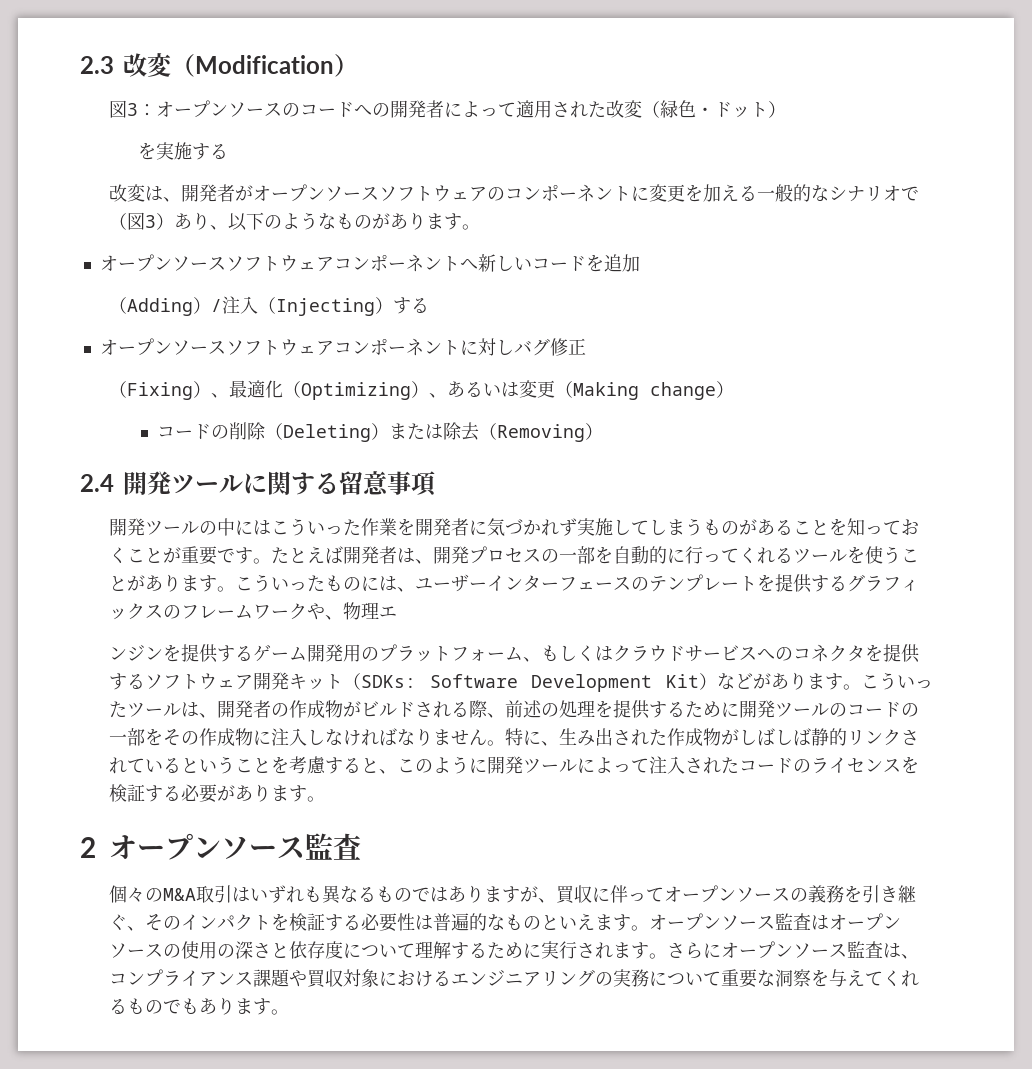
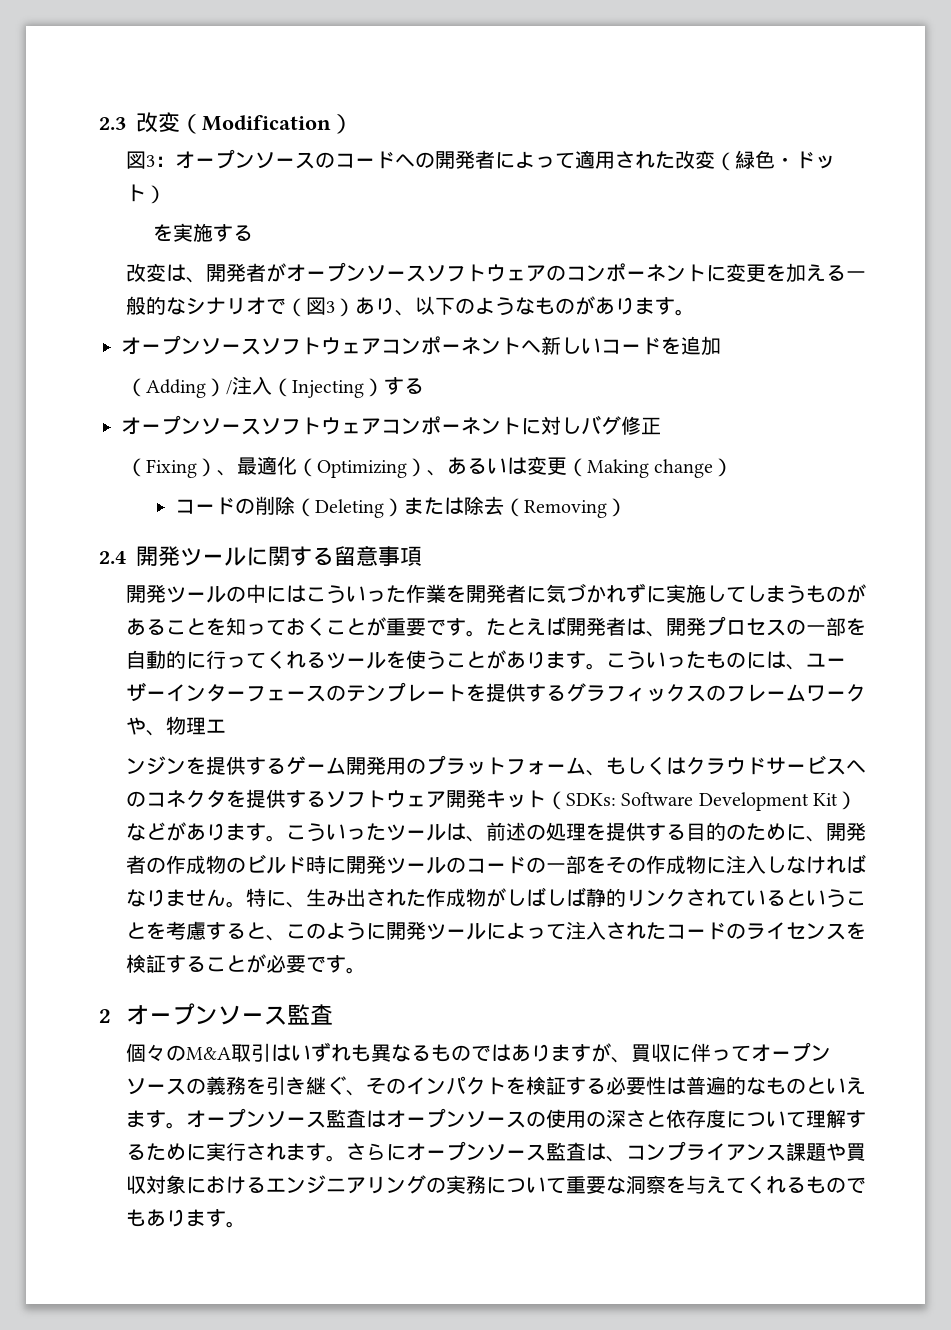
(577, 527) none -> [646,586,667,603] に
[216,700,505,718] 開発者の作成物がビルドされる際、 -> (487, 839) none
[684,701,721,718] ため -> [686,822,867,842] [126,854,327,874] 目的のために、開発者の作成物のビルド時
[180,784,289,803] 必要がありま -> [206,954,327,973] ことが必要で

